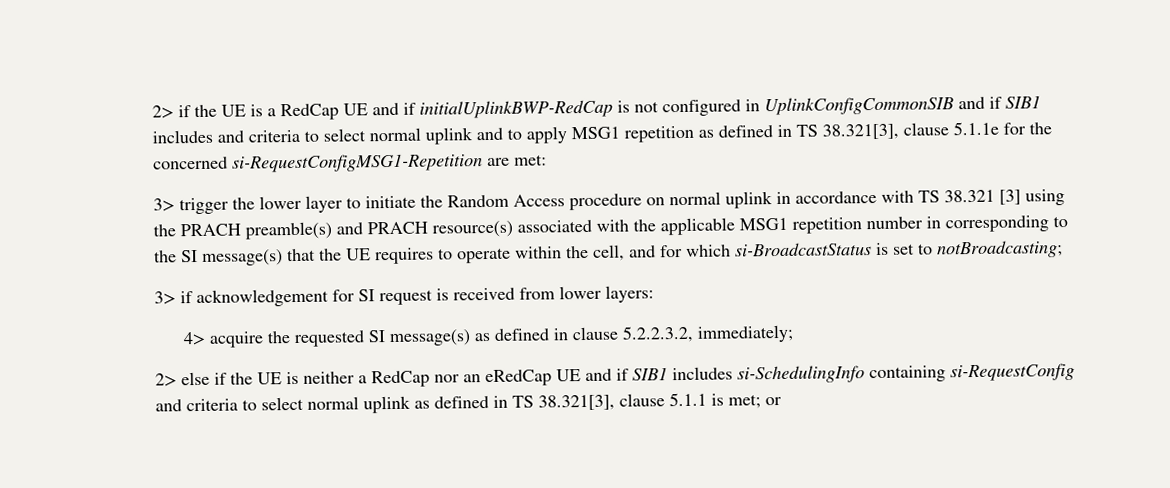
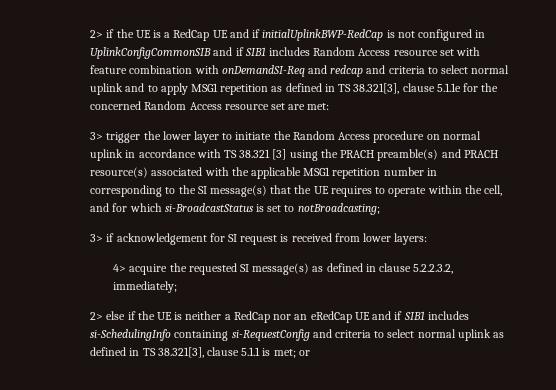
(214, 136) none -> [313,47,481,56] [90,65,364,77] Random Access resource set with feature combination with onDemandSI-Req and redcap
[232,153,484,173] si-RequestConfigMSG1-Repetition -> [144,101,285,110] Random Access resource set

